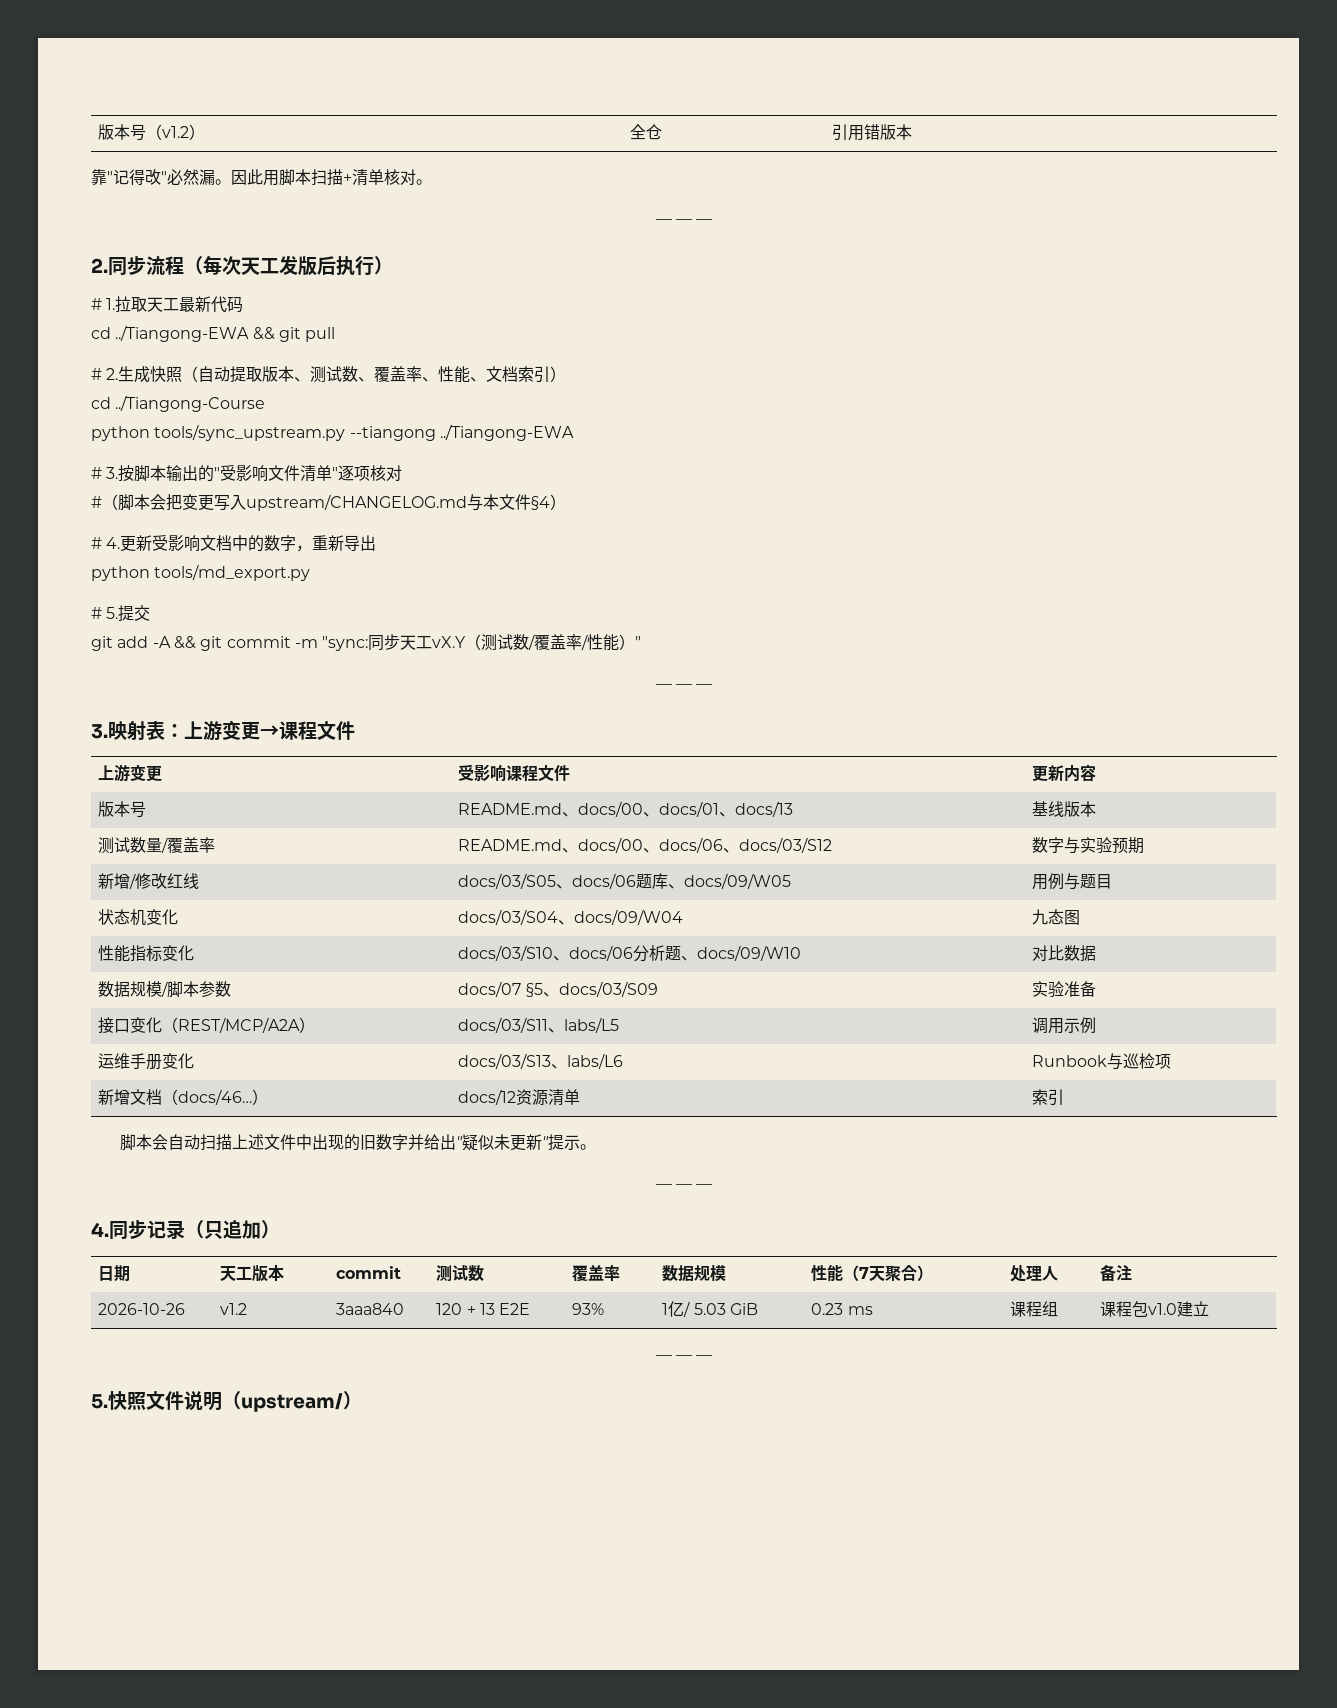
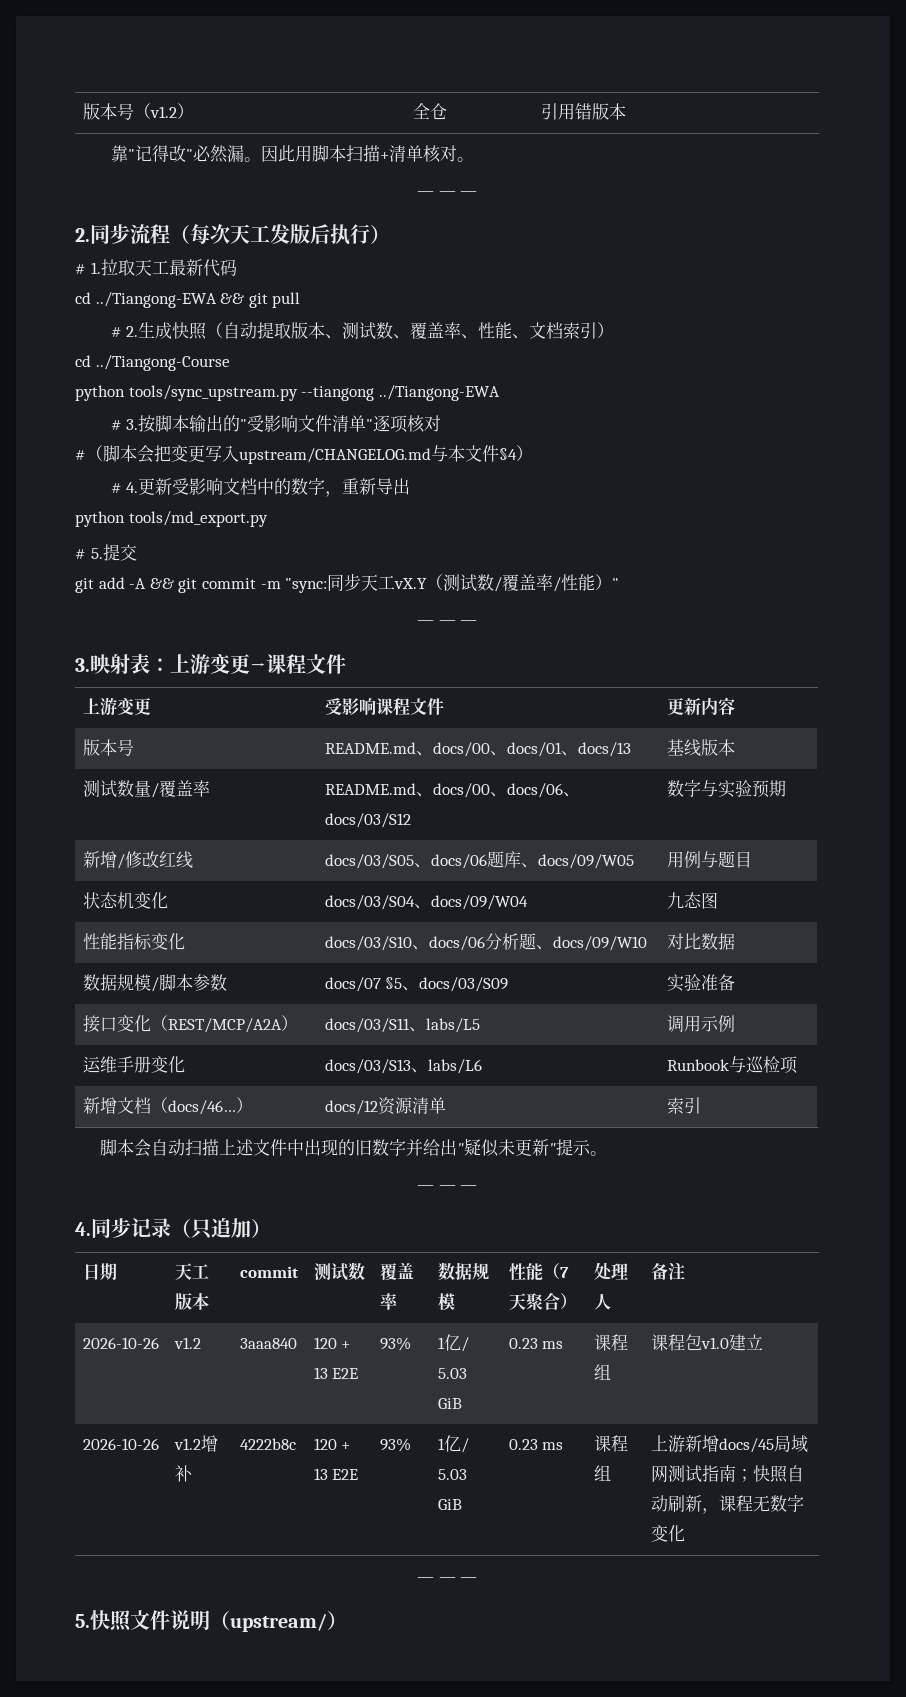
(1210, 1308) none -> [82,1438,159,1450] [173,1435,218,1452] [174,1465,192,1482] [239,1438,296,1450] [313,1438,351,1450] [313,1468,359,1480] [379,1438,411,1452] [437,1435,469,1453] [437,1469,467,1480] [437,1499,462,1510] [508,1439,564,1450] [593,1435,628,1452] [593,1465,611,1481] [650,1435,808,1453] [650,1465,804,1483] [650,1495,804,1514] [650,1525,685,1542] // 2026-10-26 | v1.2增补 | 4222b8c | 120 + 13 E2E | 93% | 1亿/ 5.03 GiB | 0.23 ms | 课程组 | 上游新增docs/45局域网测试指南；快照自动刷新，课程无数字变化

